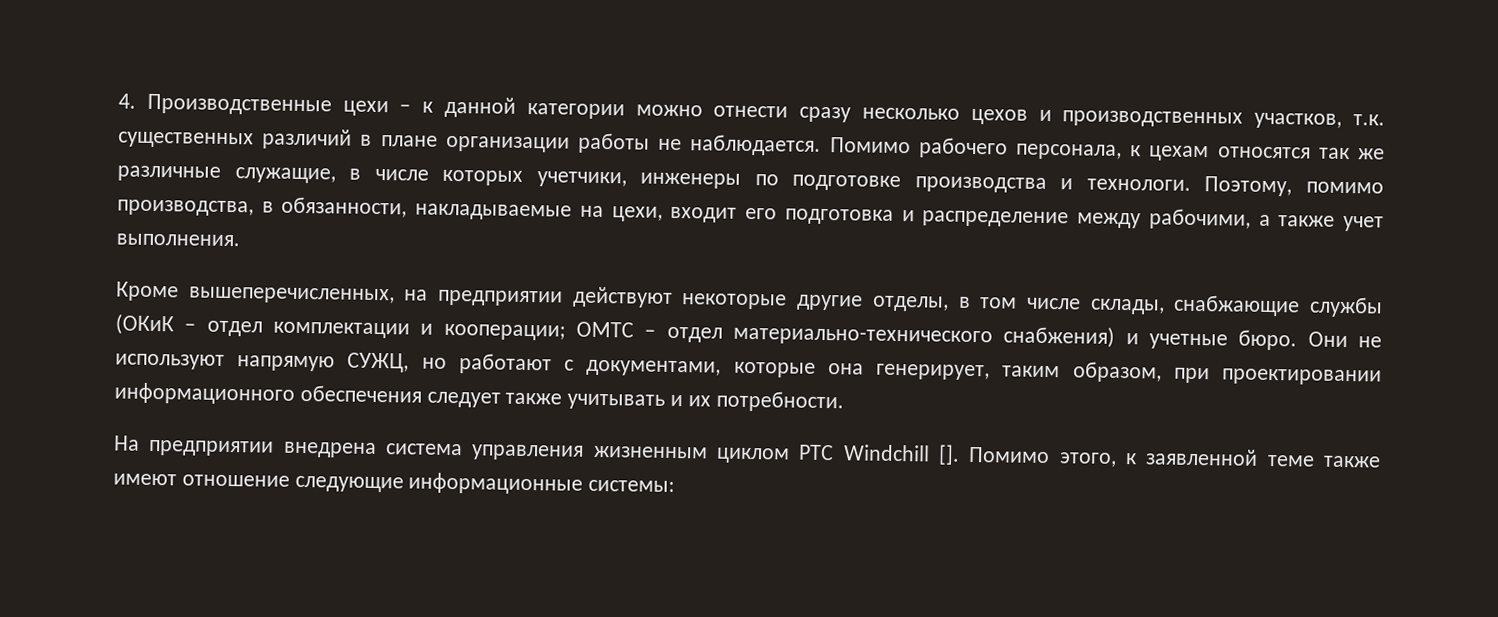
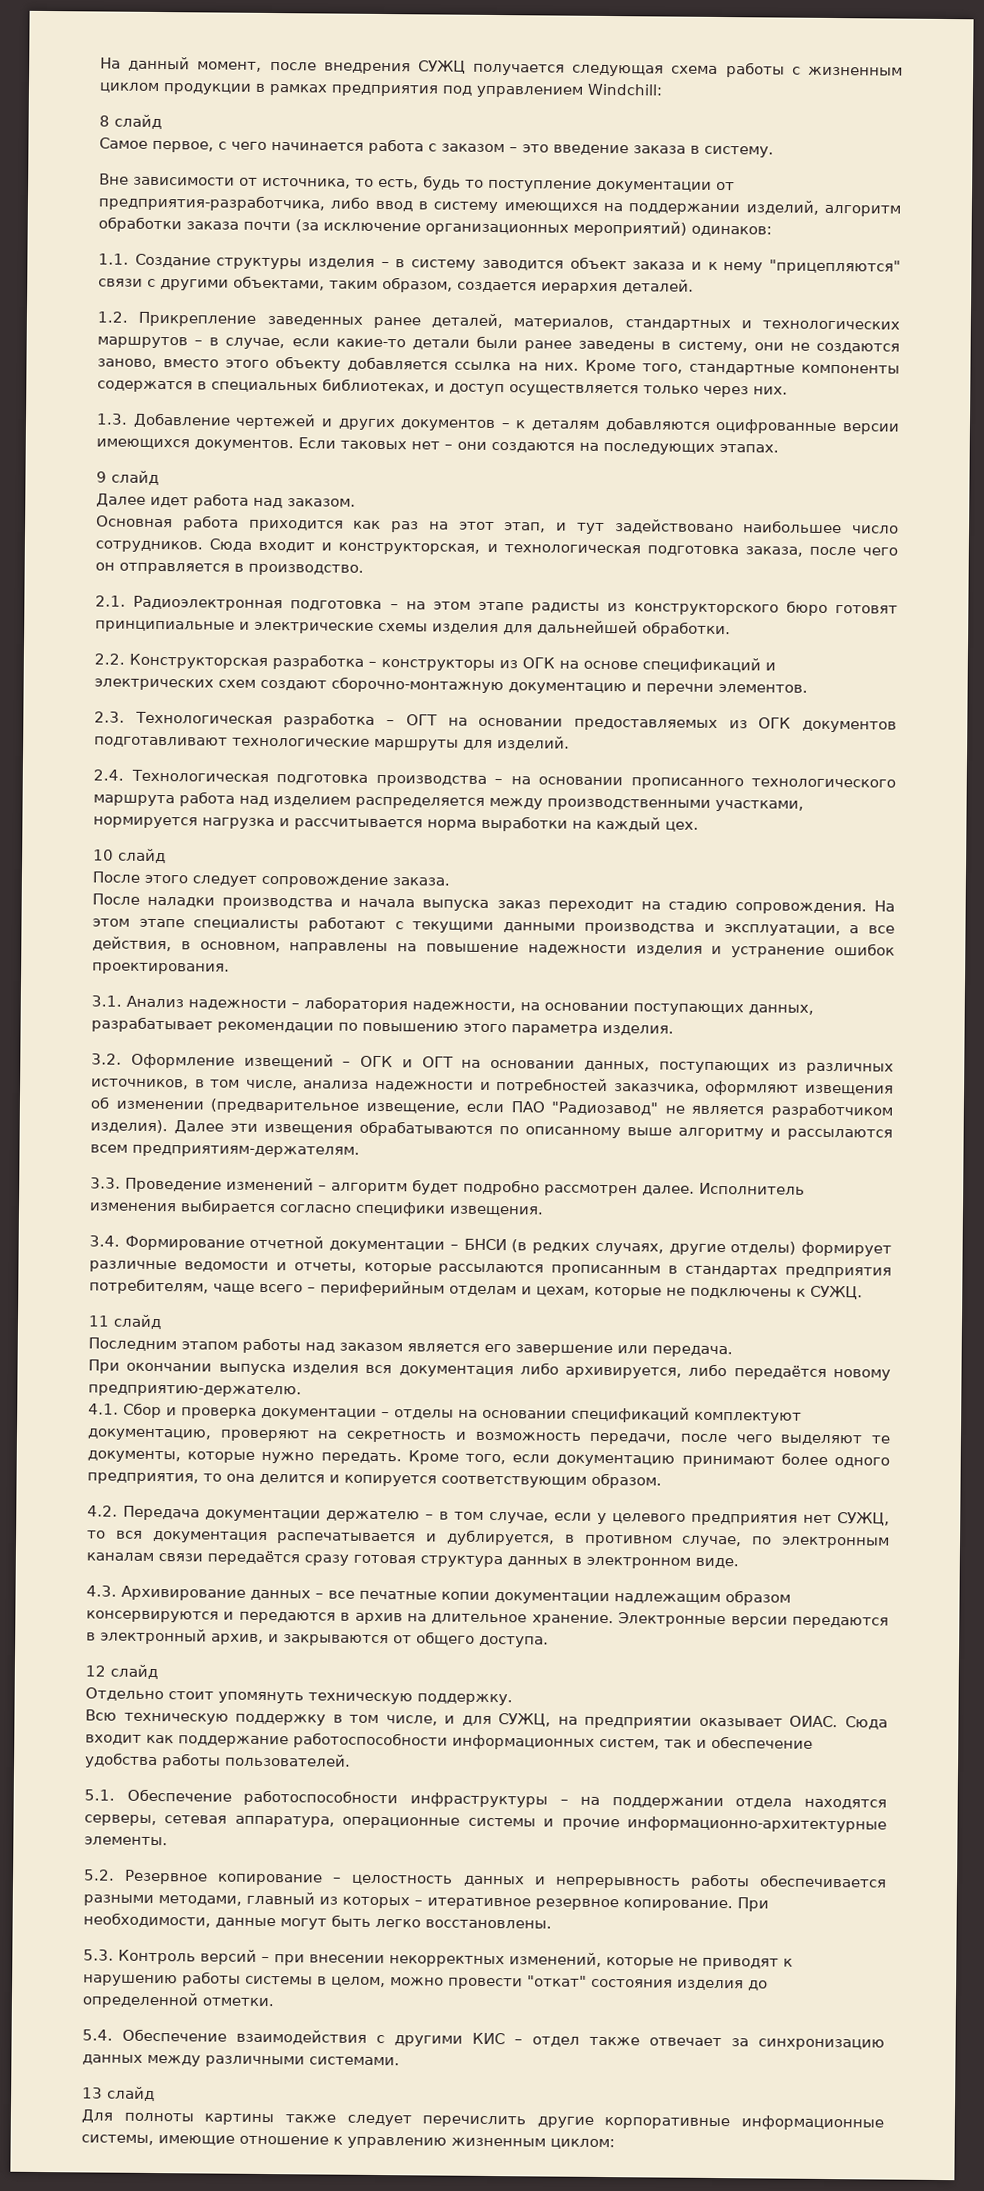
[118,93,1385,129] [118,128,1386,162] [117,165,1384,197] [117,196,1385,232] [116,233,240,247] [116,281,1383,318] [115,313,1382,351] [115,352,1382,386] [114,382,844,413] [114,435,1381,468] [113,472,676,495] 4. Производственные цехи – к данной категории можно отнести сразу несколько цехов и производственных участков, т.к. существенных различий в плане организации работы не наблюдается. Помимо рабочего персонала, к цехам относятся так же различные служащие, в числе которых учетчики, инженеры по подготовке производства и технологи. Поэтому, помимо производства, в обязанности, накладываемые на цехи, входит его подготовка и распределение между рабочими, а также учет выполнения. // Кроме вышеперечисленных, на предприятии действуют некоторые другие отделы, в том числе склады, снабжающие службы (ОКиК – отдел комплектации и кооперации; ОМТС – отдел материально-технического снабжения) и учетные бюро. Они не используют напрямую СУЖЦ, но работают с документами, которые она генерирует, таким образом, при проектировании информационного обеспечения следует также учитывать и их потребности. // На предприятии внедрена система управления жизненным циклом PTC Windchill []. Помимо этого, к заявленной теме также имеют отношение следующие информационные системы: -> [100,56,903,78] [99,82,663,98] [99,114,162,130] [99,137,774,158] [99,173,735,193] [98,194,902,217] [98,216,772,237] [98,253,902,275] [98,275,694,295] [97,311,900,332] [97,335,900,354] [97,356,900,376] [97,378,788,398] [96,412,899,435] [96,437,779,455] [96,470,159,486] [96,493,356,509] [96,515,899,535] [95,538,899,557] [95,562,364,576] [95,595,898,616] [95,620,731,638] [94,653,776,674] [94,676,808,695] [94,711,897,733] [94,736,570,751] [93,769,896,790] [93,791,804,812] [93,815,699,832] [93,848,166,864] [92,871,450,889] [92,893,895,915] [92,916,895,937] [92,936,895,958] [92,962,230,975] [91,995,814,1016] [91,1016,674,1036] [91,1053,894,1075] [91,1078,895,1096] [90,1096,893,1119] [90,1119,893,1141] [90,1144,360,1158] [90,1177,805,1197] [89,1199,544,1217] [89,1235,893,1257] [89,1260,893,1279] [89,1278,863,1300] [88,1314,162,1330] [88,1337,733,1358] [88,1359,891,1381] [88,1384,302,1398] [88,1402,802,1424] [87,1428,891,1446] [87,1450,890,1468] [87,1472,662,1489] [87,1505,890,1526] [87,1529,890,1549] [86,1550,739,1569] [86,1585,791,1606] [86,1610,889,1629] [86,1628,549,1648] [85,1664,158,1680] [85,1687,513,1706] [85,1709,889,1730] [85,1732,813,1750] [85,1752,351,1769] [84,1788,887,1810] [84,1814,888,1833] [84,1836,168,1846] [83,1869,887,1890] [83,1891,769,1912] [83,1912,552,1930] [83,1949,793,1970] [83,1971,768,1991] [82,1992,274,2009] [82,2028,885,2051] [82,2054,400,2068] [82,2086,155,2102] [81,2109,884,2131] [81,2134,615,2150] На данный момент, после внедрения СУЖЦ получается следующая схема работы с жизненным циклом продукции в рамках предприятия под управлением Windchill: // 8 слайд // Самое первое, с чего начинается работа с заказом – это введение заказа в систему. // Вне зависимости от источника, то есть, будь то поступление документации от предприятия-разработчика, либо ввод в систему имеющихся на поддержании изделий, алгоритм обработки заказа почти (за исключение организационных мероприятий) одинаков: // 1.1. Создание структуры изделия – в систему заводится объект заказа и к нему "прицепляются" связи с другими объектами, таким образом, создается иерархия деталей. // 1.2. Прикрепление заведенных ранее деталей, материалов, стандартных и технологических маршрутов – в случае, если какие-то детали были ранее заведены в систему, они не создаются заново, вместо этого объекту добавляется ссылка на них. Кроме того, стандартные компоненты содержатся в специальных библиотеках, и доступ осуществляется только через них. // 1.3. Добавление чертежей и других документов – к деталям добавляются оцифрованные версии имеющихся документов. Если таковых нет – они создаются на последующих этапах. // 9 слайд // Далее идет работа над заказом. // Основная работа приходится как раз на этот этап, и тут задействовано наибольшее число сотрудников. Сюда входит и конструкторская, и технологическая подготовка заказа, после чего он отправляется в производство. // 2.1. Радиоэлектронная подготовка – на этом этапе радисты из конструкторского бюро готовят принципиальные и электрические схемы изделия для дальнейшей обработки. // 2.2. Конструкторская разработка – конструкторы из ОГК на основе спецификаций и электрических схем создают сборочно-монтажную документацию и перечни элементов. // 2.3. Технологическая разработка – ОГТ на основании предоставляемых из ОГК документов подготавливают технологические маршруты для изделий. // 2.4. Технологическая подготовка производства – на основании прописанного технологического маршрута работа над изделием распределяется между производственными участками, нормируется нагрузка и рассчитывается норма выработки на каждый цех. // 10 слайд // После этого следует сопровождение заказа. // После наладки производства и начала выпуска заказ переходит на стадию сопровождения. На этом этапе специалисты работают с текущими данными производства и эксплуатации, а все действия, в основном, направлены на повышение надежности изделия и устранение ошибок проектирования. // 3.1. Анализ надежности – лаборатория надежности, на основании поступающих данных, разрабатывает рекомендации по повышению этого параметра изделия. // 3.2. Оформление извещений – ОГК и ОГТ на основании данных, поступающих из различных источников, в том числе, анализа надежности и потребностей заказчика, оформляют извещения об изменении (предварительное извещение, если ПАО "Радиозавод" не является разработчиком изделия). Далее эти извещения обрабатываются по описанному выше алгоритму и рассылаются всем предприятиям-держателям. // 3.3. Проведение изменений – алгоритм будет подробно рассмотрен далее. Исполнитель изменения выбирается согласно специфики извещения. // 3.4. Формирование отчетной документации – БНСИ (в редких случаях, другие отделы) формирует различные ведомости и отчеты, которые рассылаются прописанным в стандартах предприятия потребителям, чаще всего – периферийным отделам и цехам, которые не подключены к СУЖЦ. // 11 слайд // Последним этапом работы над заказом является его завершение или передача. // При окончании выпуска изделия вся документация либо архивируется, либо передаётся новому предприятию-держателю. // 4.1. Сбор и проверка документации – отделы на основании спецификаций комплектуют документацию, проверяют на секретность и возможность передачи, после чего выделяют те документы, которые нужно передать. Кроме того, если документацию принимают более одного предприятия, то она делится и копируется соответствующим образом. // 4.2. Передача документации держателю – в том случае, если у целевого предприятия нет СУЖЦ, то вся документация распечатывается и дублируется, в противном случае, по электронным каналам связи передаётся сразу готовая структура данных в электронном виде. // 4.3. Архивирование данных – все печатные копии документации надлежащим образом консервируются и передаются в архив на длительное хранение. Электронные версии передаются в электронный архив, и закрываются от общего доступа. // 12 слайд // Отдельно стоит упомянуть техническую поддержку. // Всю техническую поддержку в том числе, и для СУЖЦ, на предприятии оказывает ОИАС. Сюда входит как поддержание работоспособности информационных систем, так и обеспечение удобства работы пользователей. // 5.1. Обеспечение работоспособности инфраструктуры – на поддержании отдела находятся серверы, сетевая аппаратура, операционные системы и прочие информационно-архитектурные элементы. // 5.2. Резервное копирование – целостность данных и непрерывность работы обеспечивается разными методами, главный из которых – итеративное резервное копирование. При необходимости, данные могут быть легко восстановлены. // 5.3. Контроль версий – при внесении некорректных изменений, которые не приводят к нарушению работы системы в целом, можно провести "откат" состояния изделия до определенной отметки. // 5.4. Обеспечение взаимодействия с другими КИС – отдел также отвечает за синхронизацию данных между различными системами. // 13 слайд // Для полноты картины также следует перечислить другие корпоративные информационные системы, имеющие отношение к управлению жизненным циклом:

